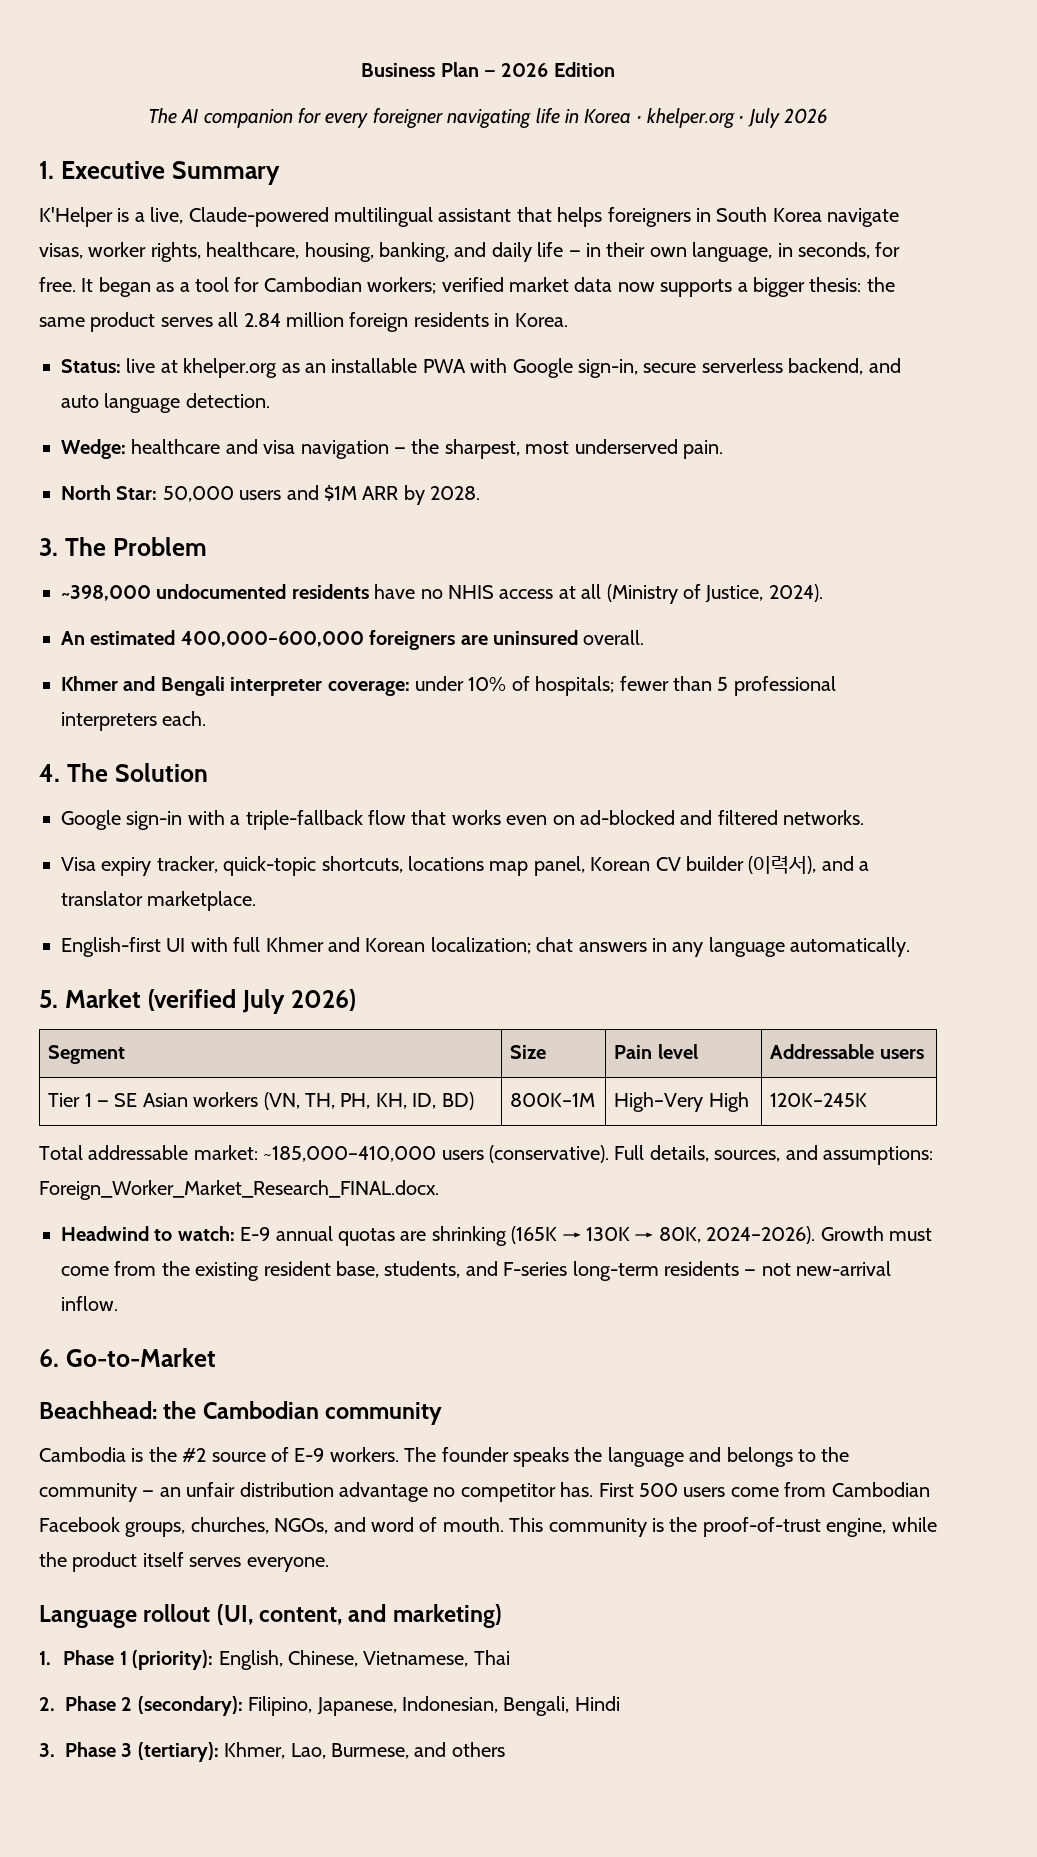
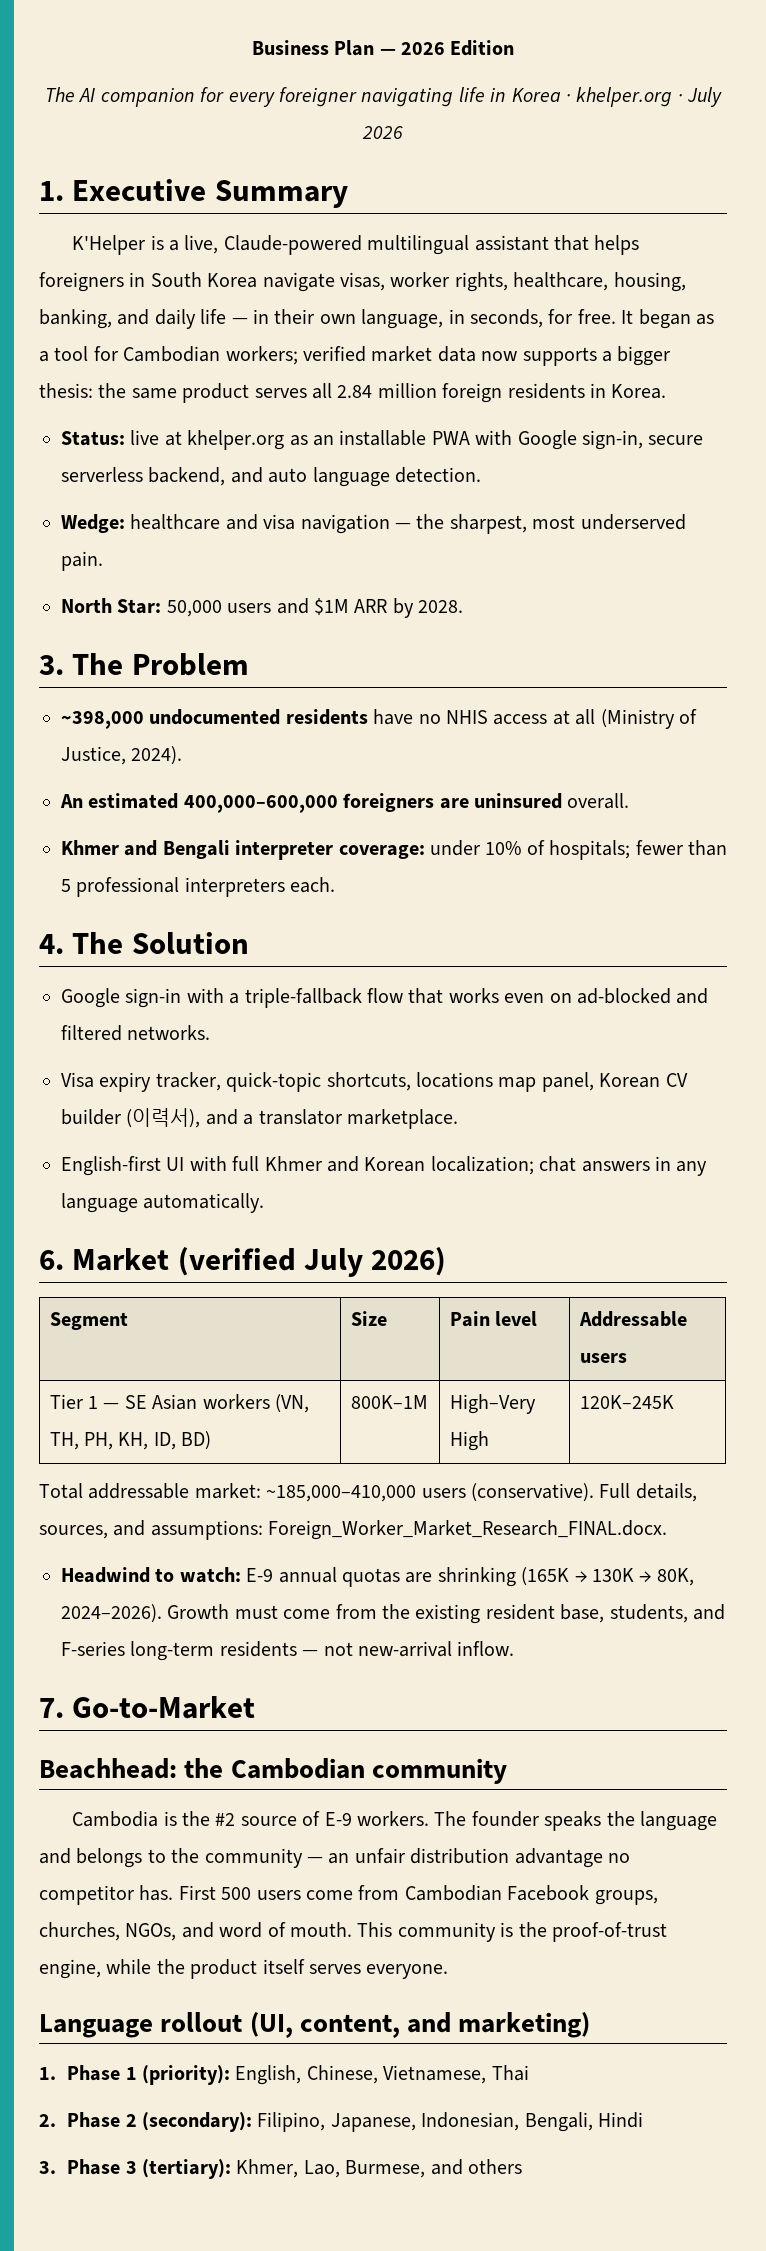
[39,990,58,1008] 5. -> [39,1250,64,1270] 6.
[39,1349,59,1367] 6. -> [39,1698,64,1718] 7.

